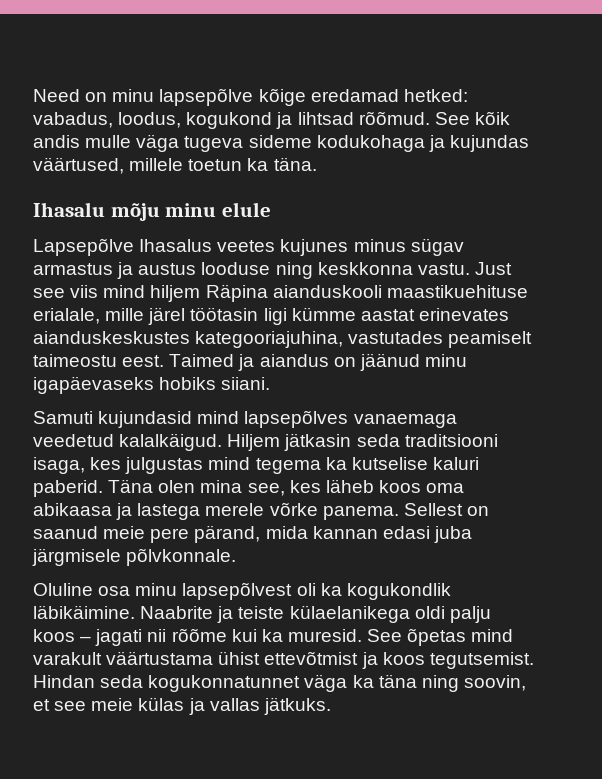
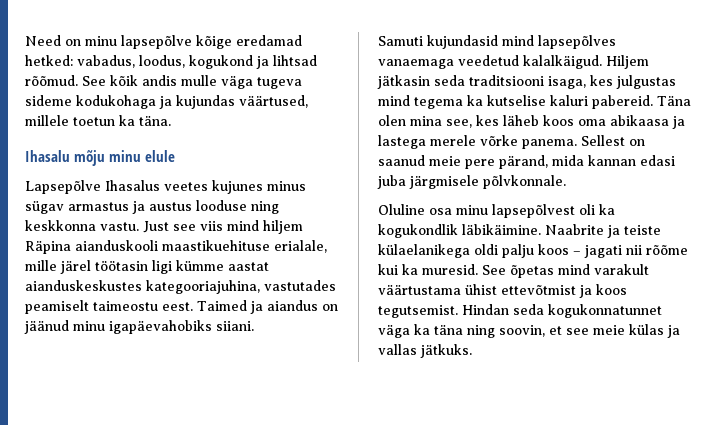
[418,308,509,321] erinevates -> (269, 266) none
[33,376,217,394] igapäevaseks hobiks -> [109,320,212,334] igapäevahobiks
[33,480,103,497] paberid. -> [592,95,653,109] pabereid.

